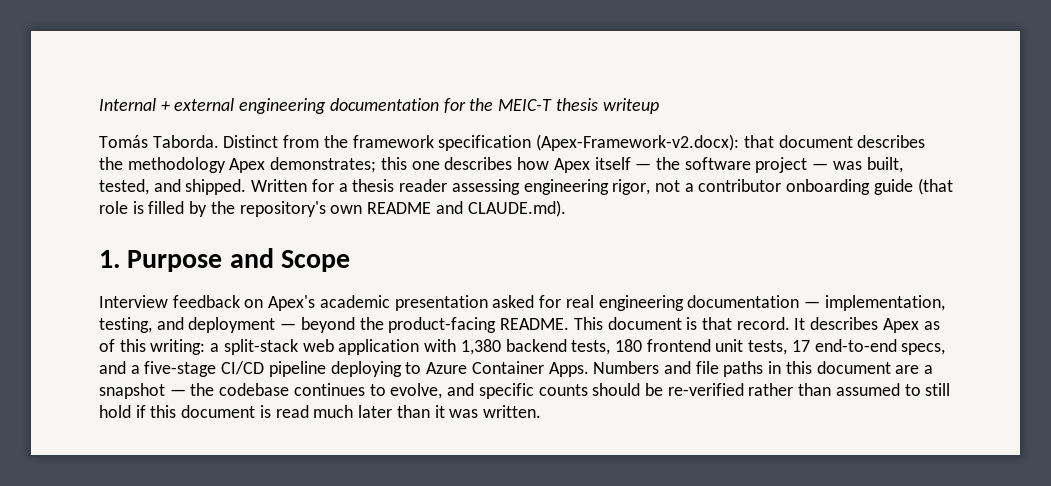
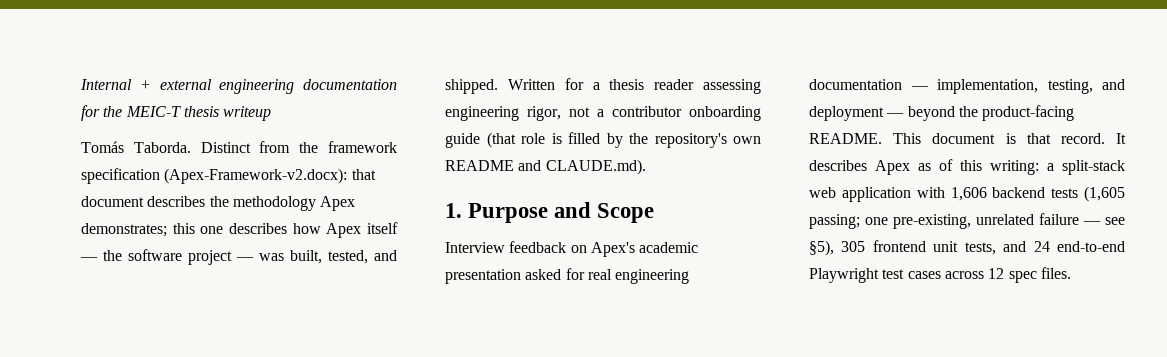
[460,339,946,355] [99,361,934,377] [99,383,951,399] [99,405,541,418] 1,380 backend tests, 180 frontend unit tests, 17 end-to-end specs, and a five-stage CI/CD pipeline deploying to Azure Container Apps. Numbers and file paths in this document are a snapshot — the codebase continues to evolve, and specific counts should be re-verified rather than assumed to still hold if this document is read much later than it was written. -> [950,186,1125,202] [809,213,1125,229] [809,240,1125,256] [809,267,1071,283] 1,606 backend tests (1,605 passing; one pre-existing, unrelated failure — see §5), 305 frontend unit tests, and 24 end-to-end Playwright test cases across 12 spec files.

